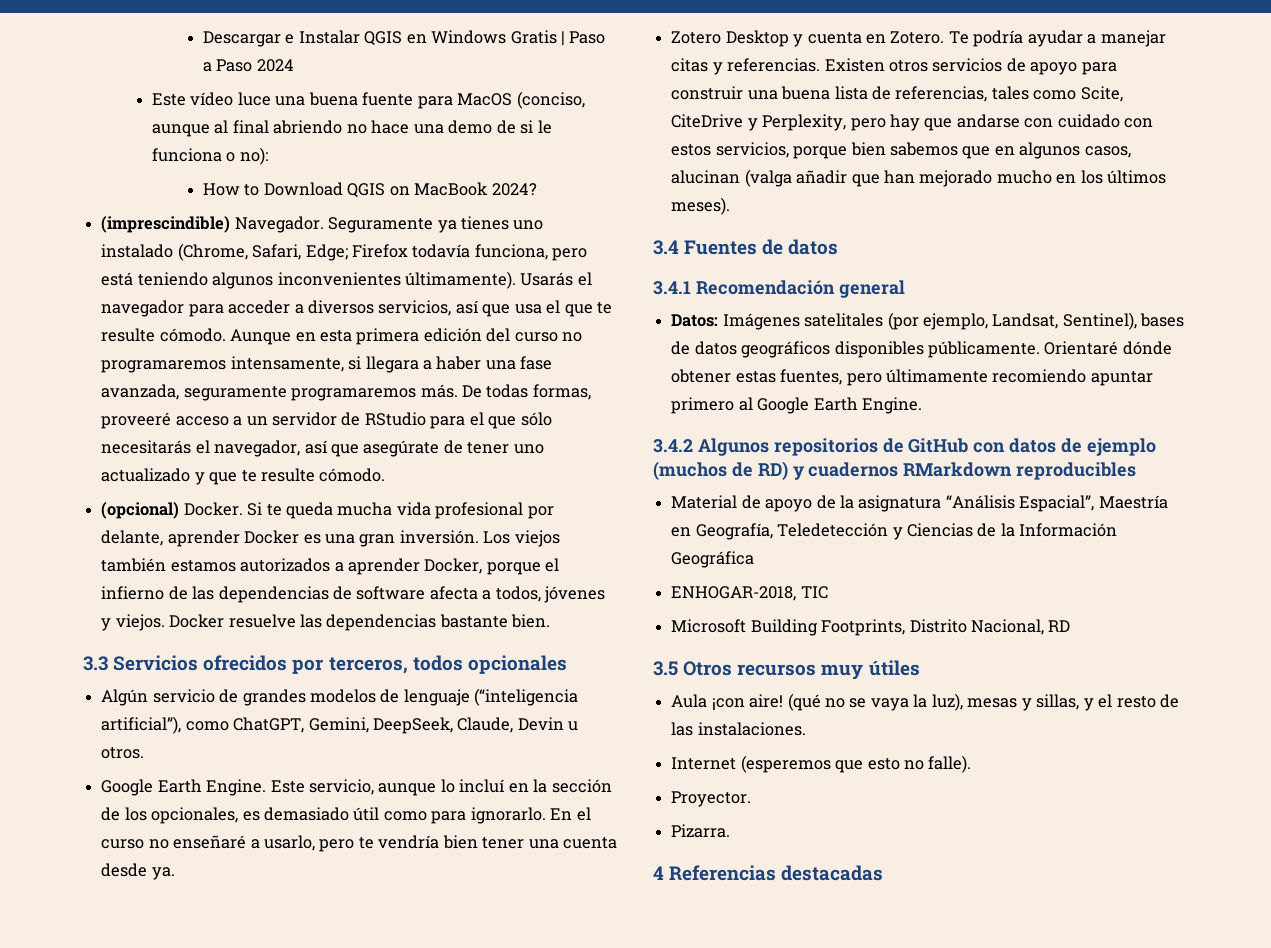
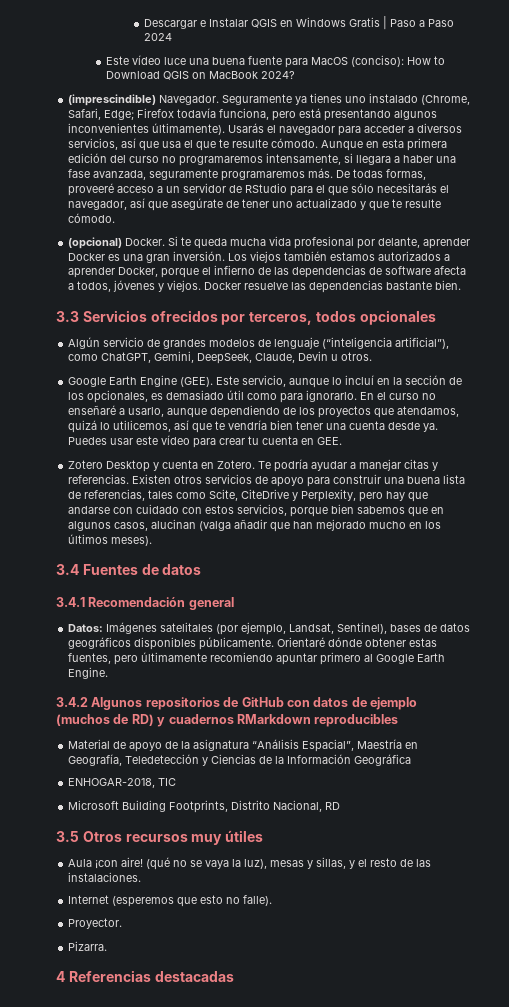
[516,91,585,109] [151,120,552,137] [151,147,268,165] (conciso, aunque al final abriendo no hace una demo de si le funciona o no): // -> [351,55,405,67] (conciso):
[137,272,208,286] teniendo -> [324,109,392,121] presentando
[206,779,267,796] Engine. -> [140,375,214,387] Engine (GEE).
[319,839,355,852] pero -> [167,405,460,418] [68,420,213,433] aunque dependiendo de los proyectos que atendamos, quizá lo utilicemos, así que
(175, 873) none -> [68,435,343,448] Puedes usar este vídeo para crear tu cuenta en GEE.

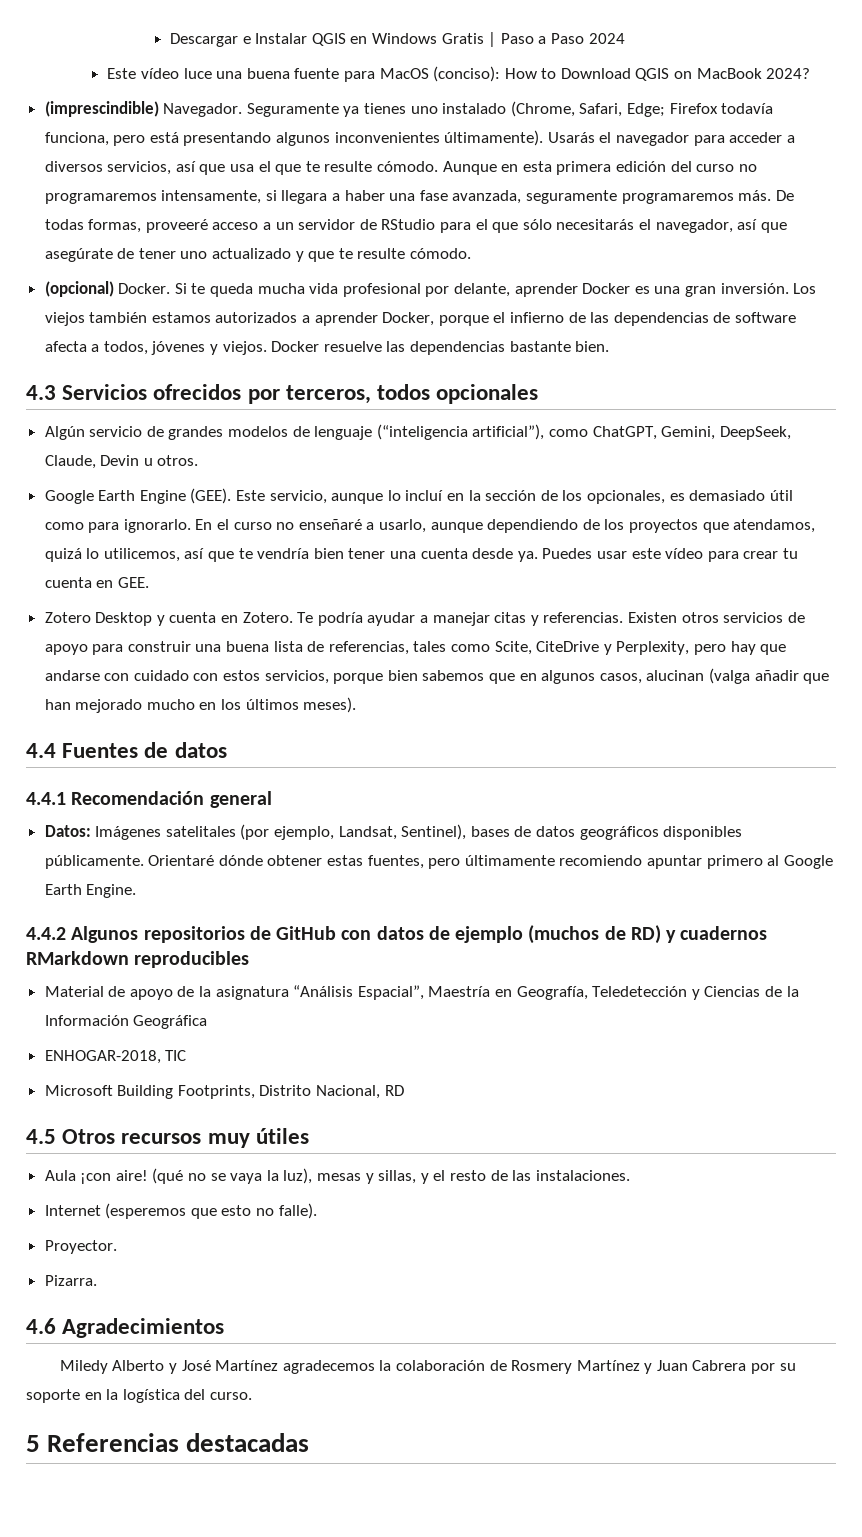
[56,311,79,322] 3.3 -> [26,385,56,400] 4.3
[56,564,79,575] 3.4 -> [26,743,56,758] 4.4
[56,597,85,607] 3.4.1 -> [26,792,66,805] 4.4.1
[56,697,88,707] 3.4.2 -> [26,927,66,940] 4.4.2
[56,831,79,842] 3.5 -> [26,1129,56,1144] 4.5
[56,971,65,982] 4 -> [26,1318,225,1338] [59,1360,796,1374] [26,1389,252,1403] [26,1435,40,1452] 4.6 Agradecimientos // Miledy Alberto y José Martínez agradecemos la colaboración de Rosmery Martínez y Juan Cabrera por su soporte en la logística del curso. // 5

